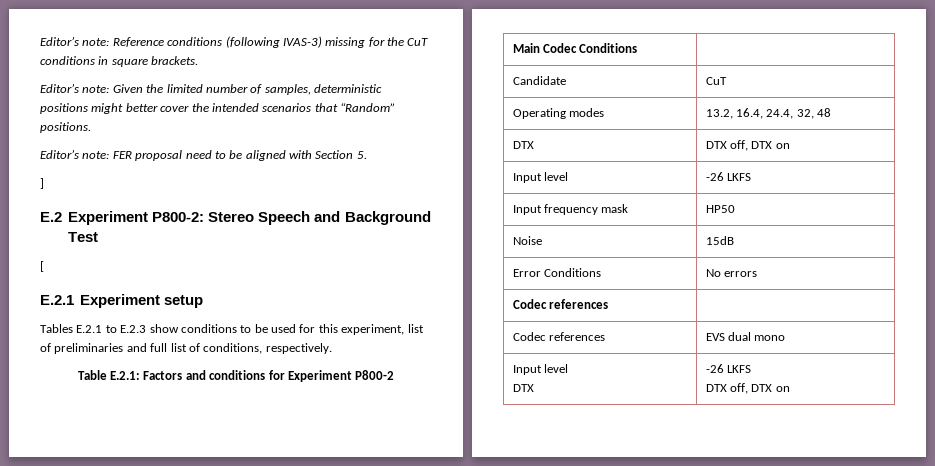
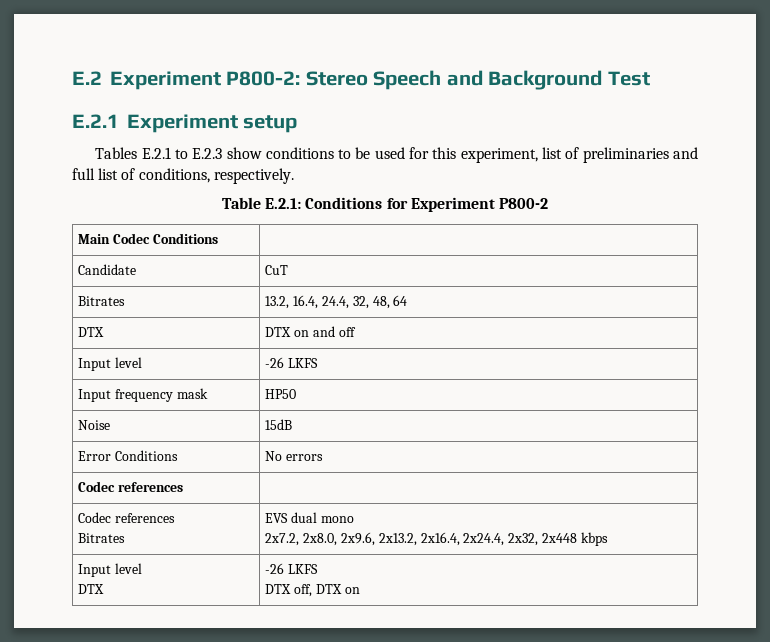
[40,36,429,48] [40,56,199,67] [40,83,382,95] [40,103,395,114] [40,122,91,133] [40,149,367,161] [40,178,44,189] Editor’s note: Reference conditions (following IVAS-3) missing for the CuT conditions in square brackets. // Editor’s note: Given the limited number of samples, deterministic positions might better cover the intended scenarios that “Random” positions. // Editor’s note: FER proposal need to be aligned with Section 5. // ] // -> (72, 78) none
[40,261,44,272] // [ -> (650, 78) none
[143,370,266,380] Factors and conditions -> [305,197,383,209] Conditions
[512,108,604,119] Operating modes -> [78,296,126,306] Bitrates
[817,108,832,117] 48 -> [372,295,408,309] 48, 64
[729,140,790,151] off, DTX on -> [294,326,356,337] on and off
(605, 336) none -> [78,533,126,543] // Bitrates
(786, 338) none -> [265,532,608,546] // 2x7.2, 2x8.0, 2x9.6, 2x13.2, 2x16.4, 2x24.4, 2x32, 2x448 kbps

